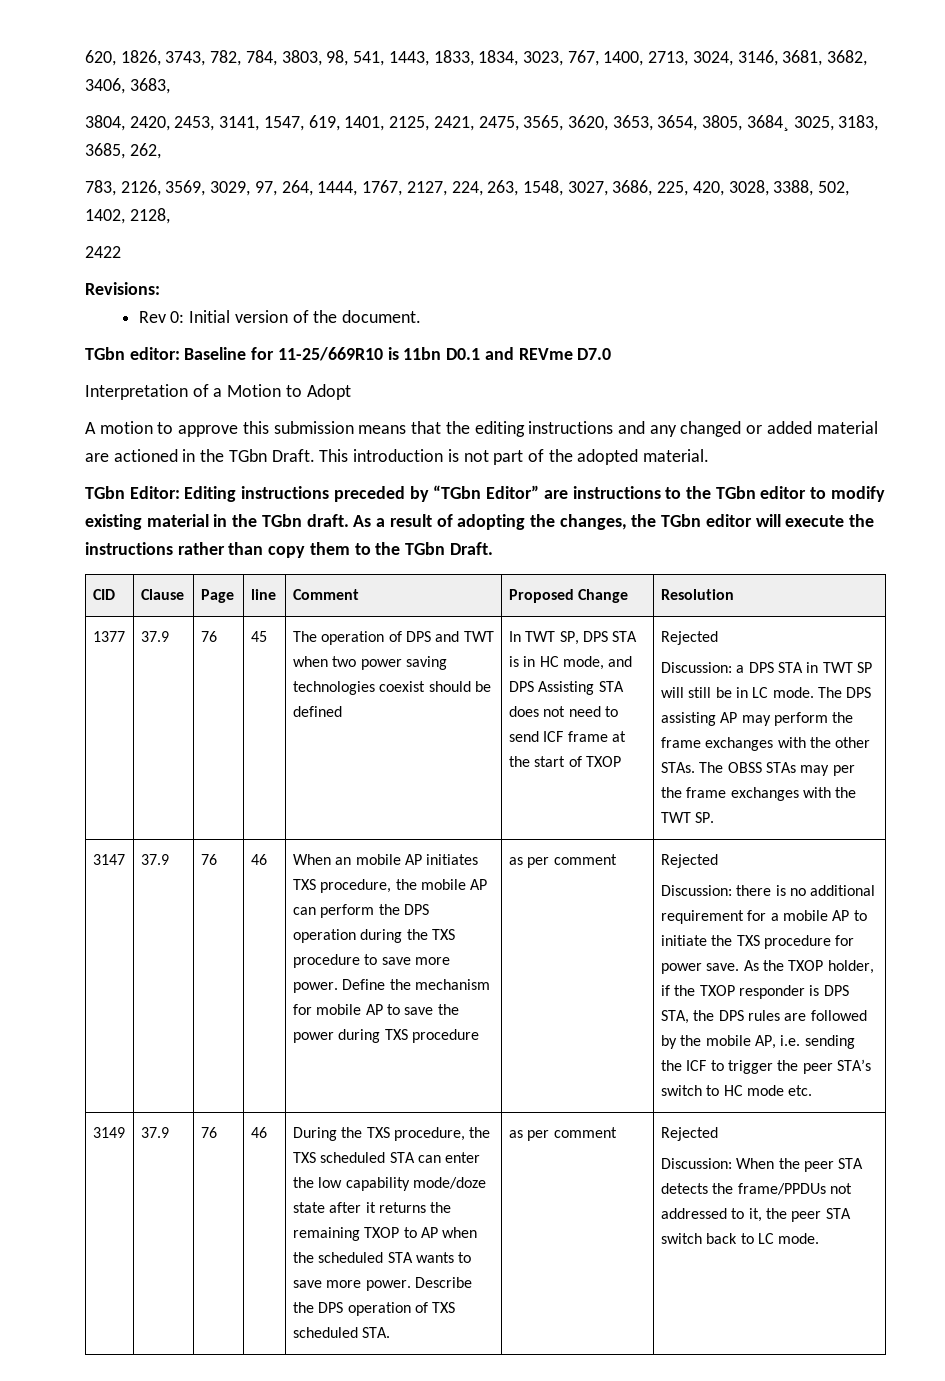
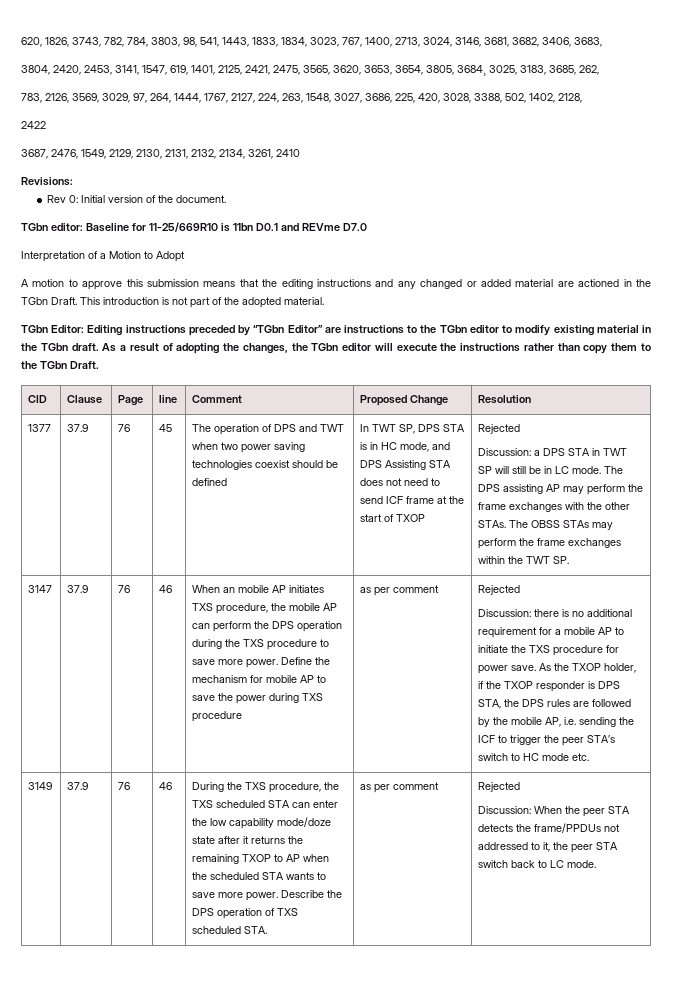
(121, 252) none -> [21,149,300,159] // 3687, 2476, 1549, 2129, 2130, 2131, 2132, 2134, 3261, 2410
[832,765,855,776] [660,787,831,801] per the frame exchanges with -> [478,538,622,549] [478,556,506,564] perform the frame exchanges within

